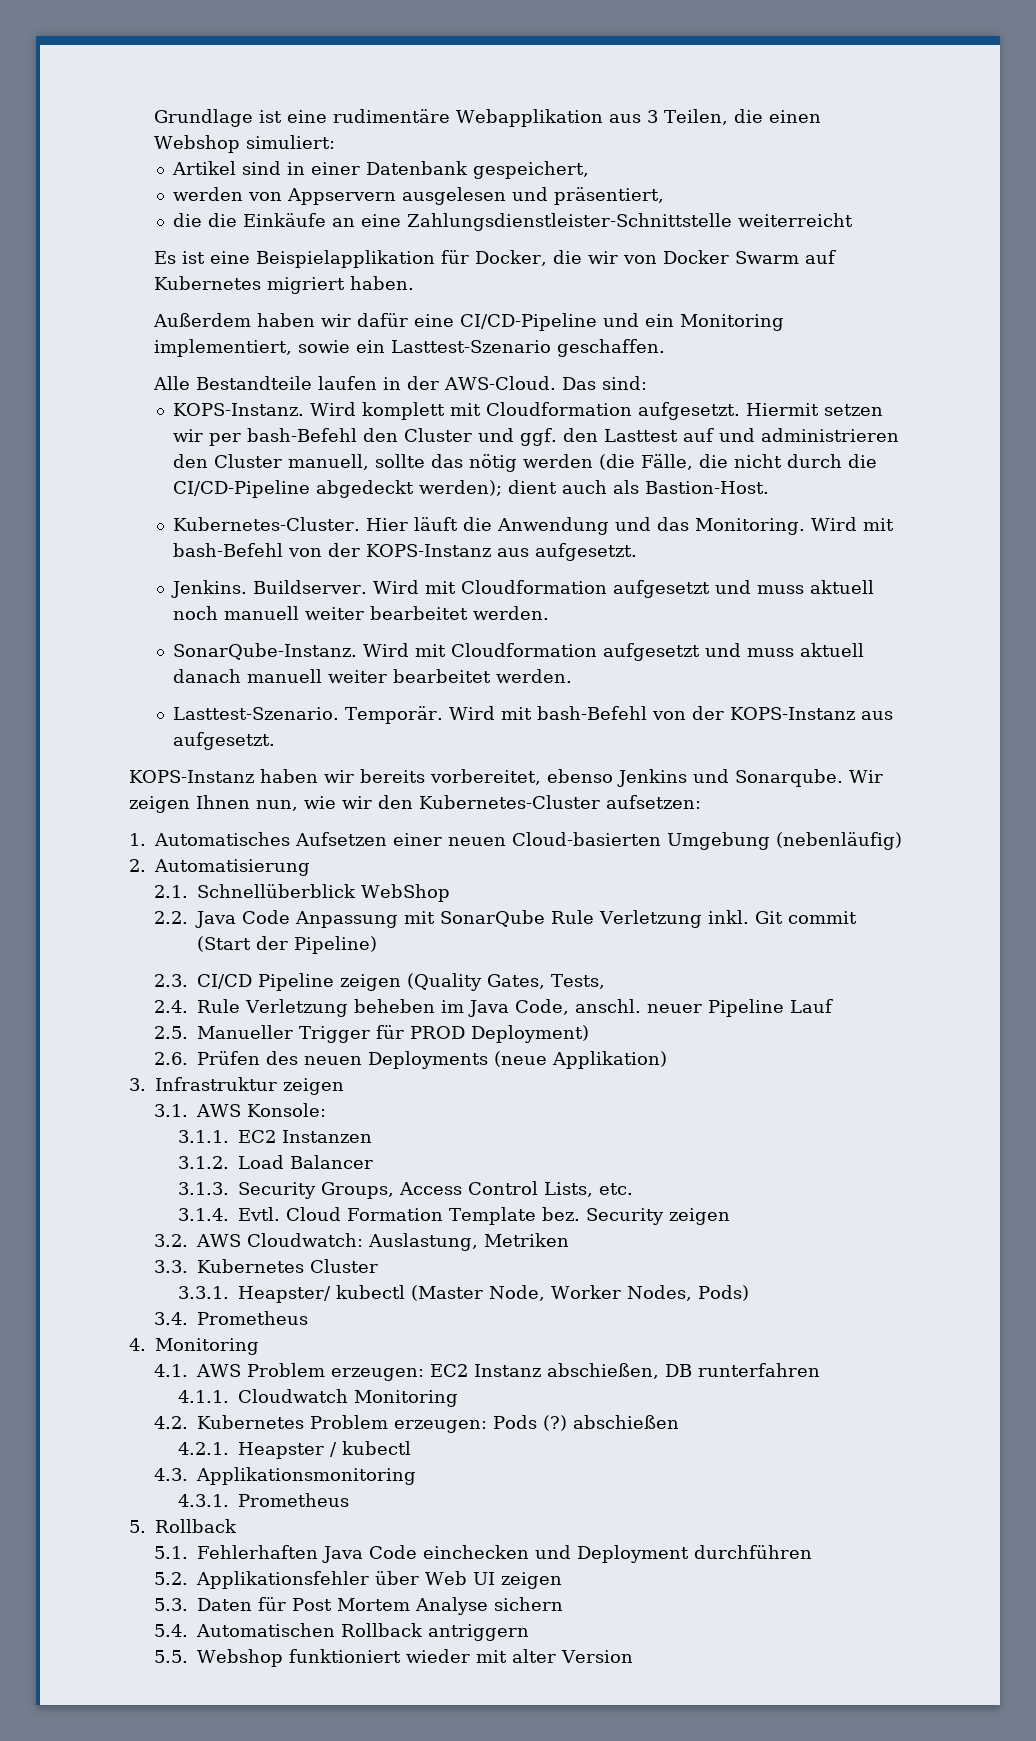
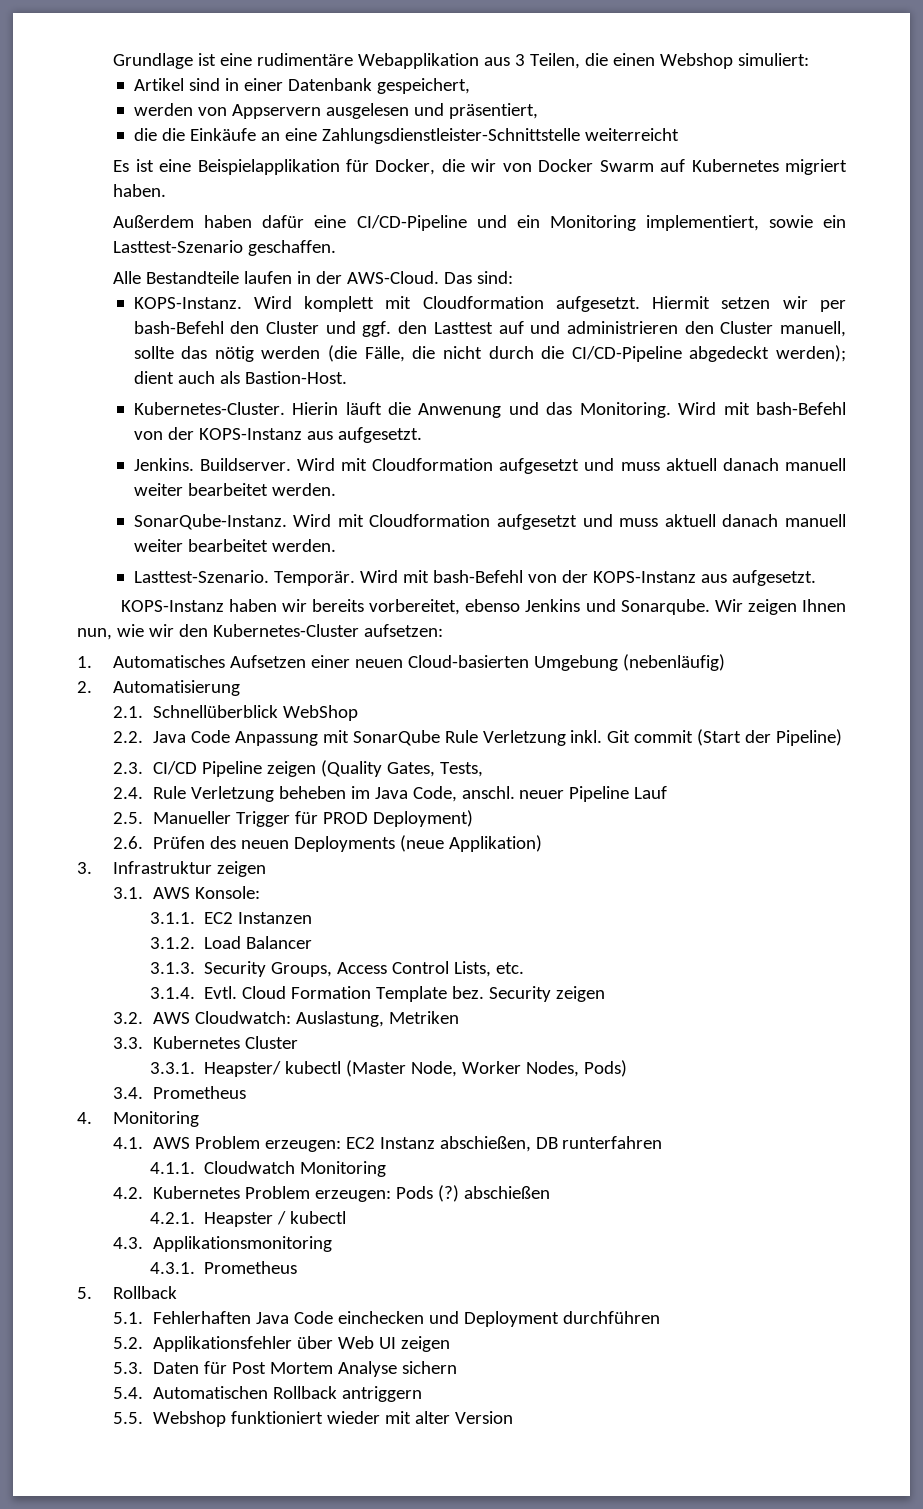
[320,314,351,327] wir -> (253, 221) none
[366,518,409,531] Hier -> [292,402,339,415] Hierin
[497,517,610,535] Anwendung -> [418,403,502,418] Anwenung
[173,606,219,620] noch -> [722,458,779,471] danach

